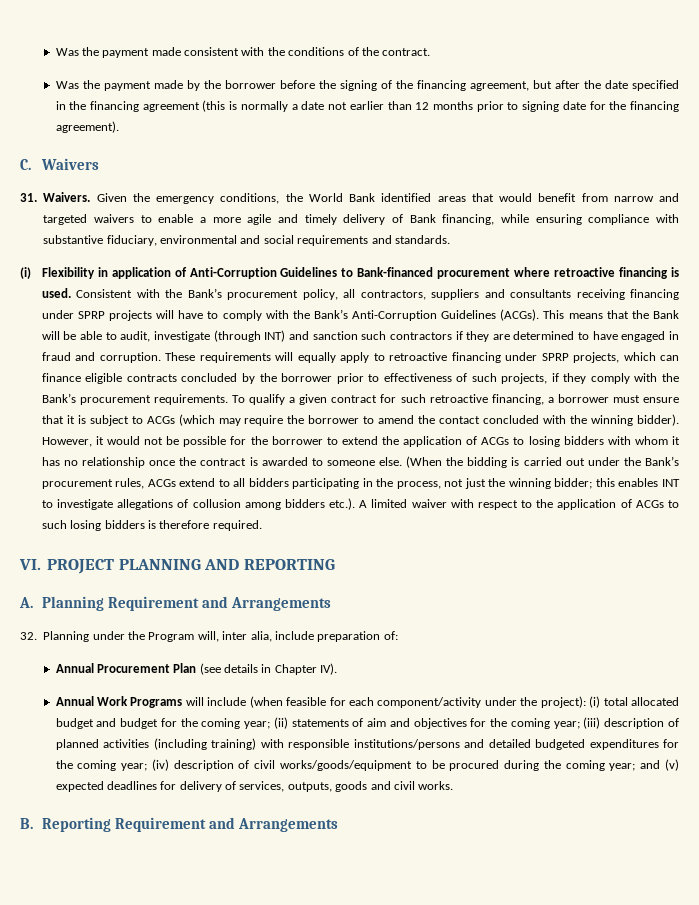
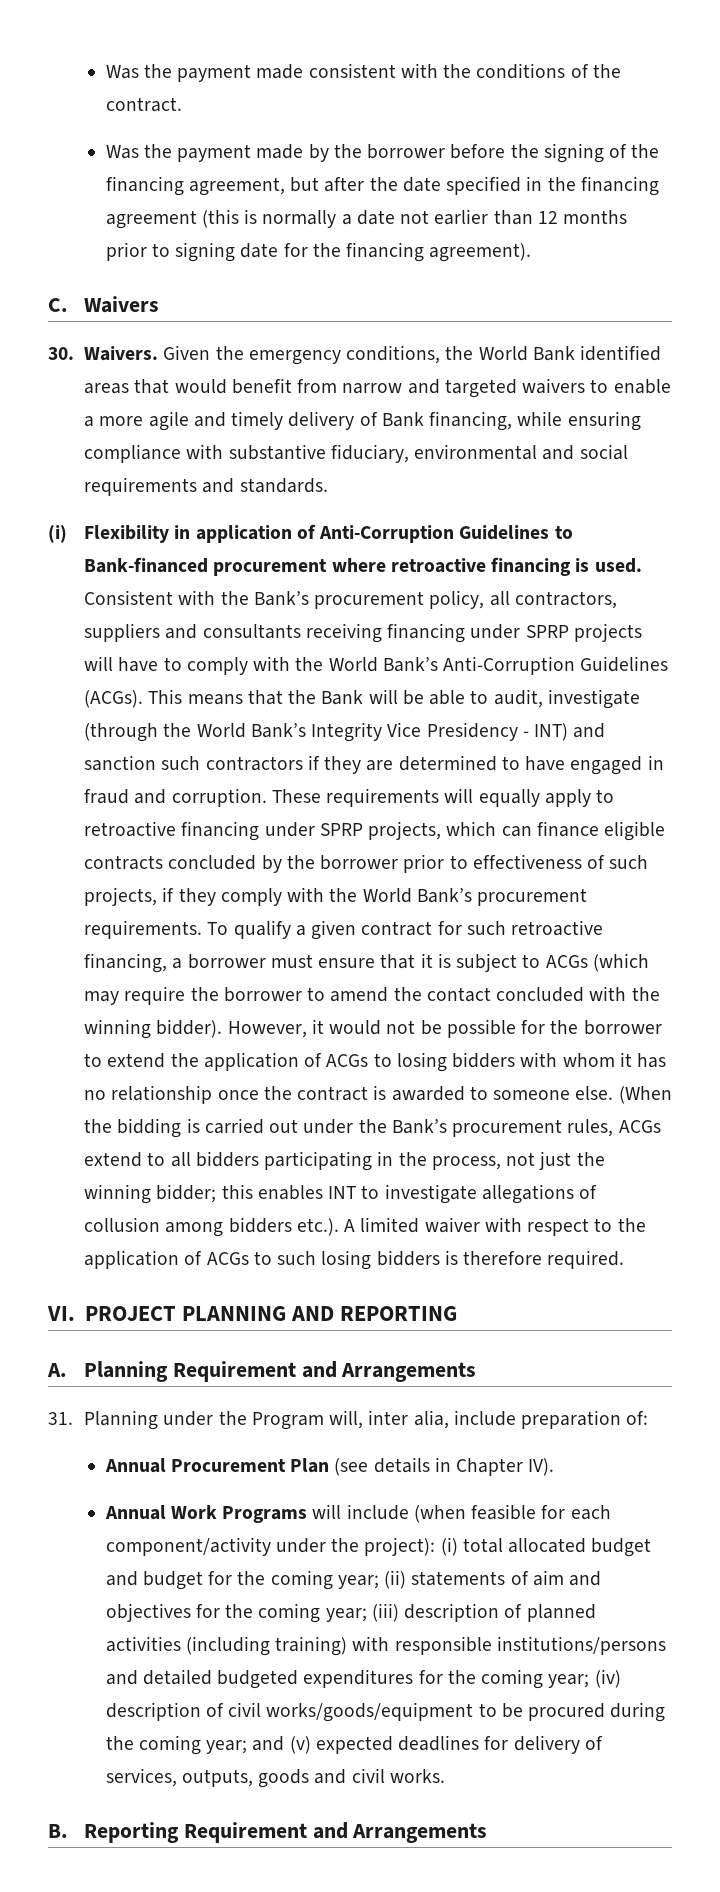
[20,193,37,202] 31. -> [48,347,74,360] 30.
(310, 314) none -> [328,657,378,672] World
(261, 336) none -> [163,722,529,742] the World Bank’s Integrity Vice Presidency -
(680, 377) none -> [362,888,412,903] World
[20,632,37,640] 32. -> [48,1412,73,1425] 31.

